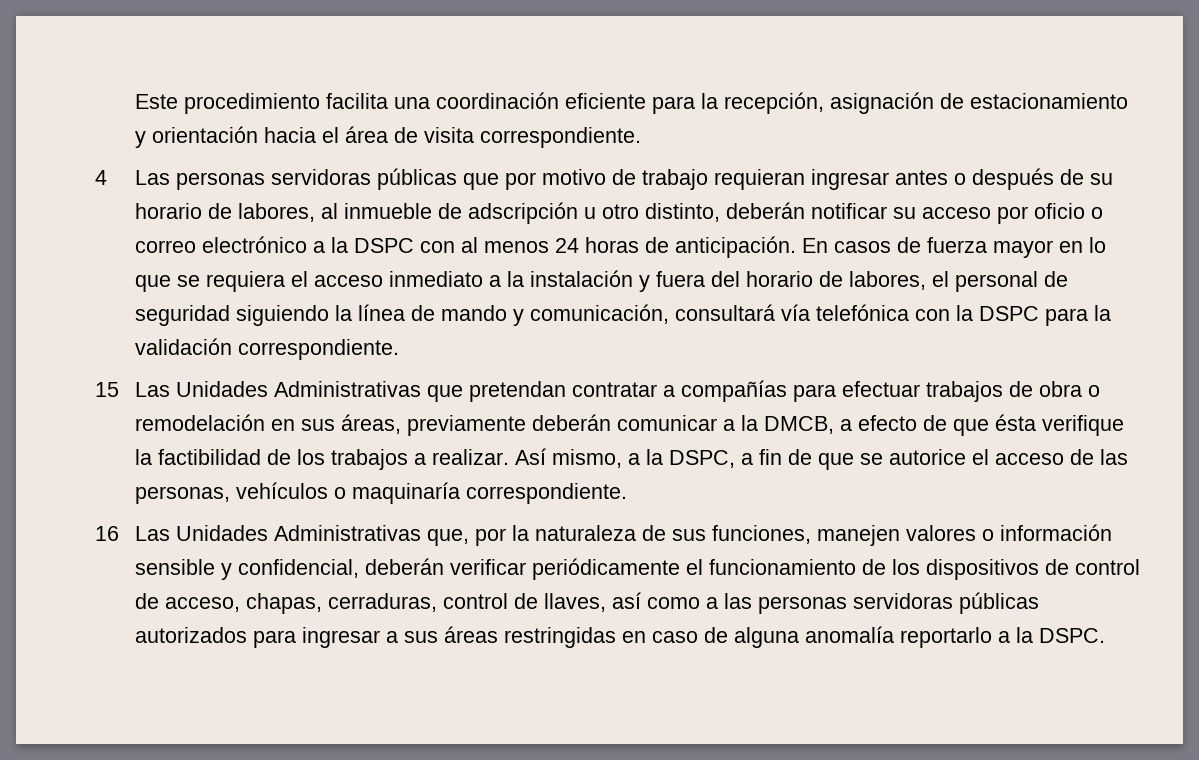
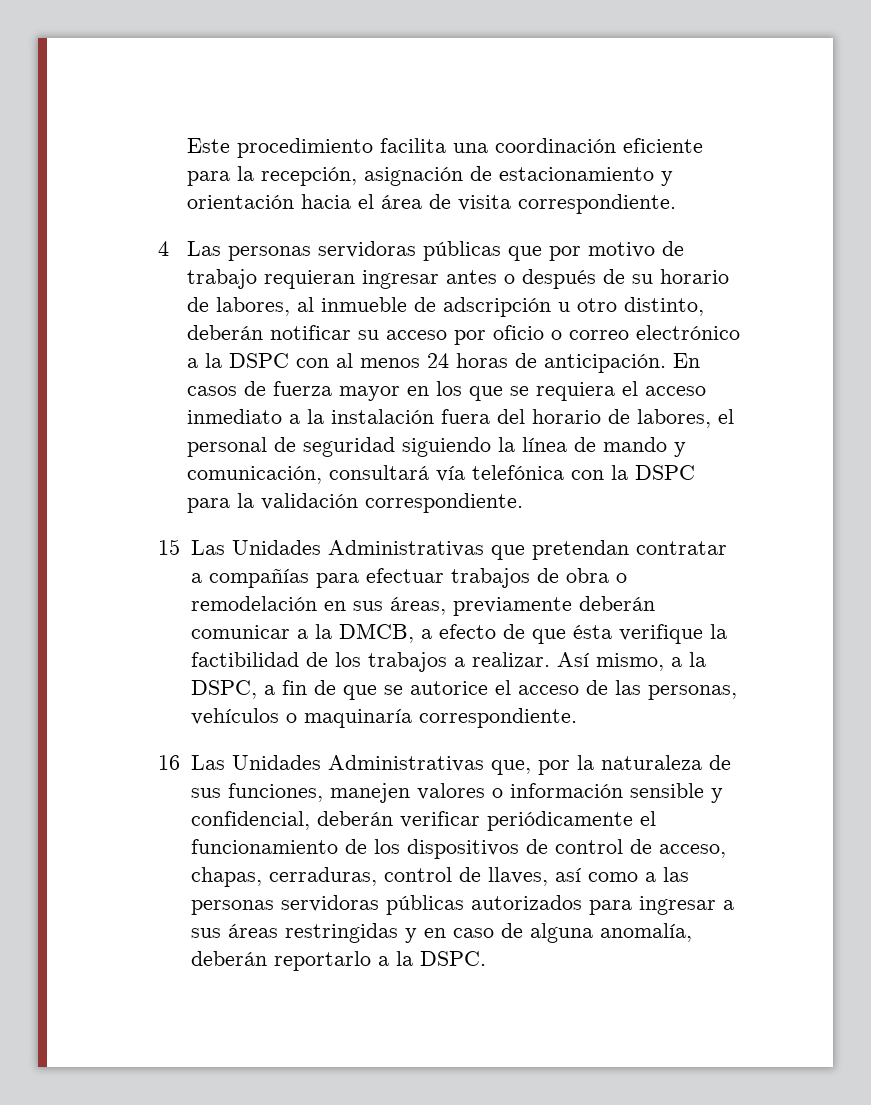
[1089,237,1107,253] lo -> [436,381,463,396] los
[639,275,651,292] y -> (435, 416) none
(617, 637) none -> [404,928,417,943] y
[805,626,895,643] anomalía -> [599,923,692,942] [190,951,267,966] anomalía, deberán

